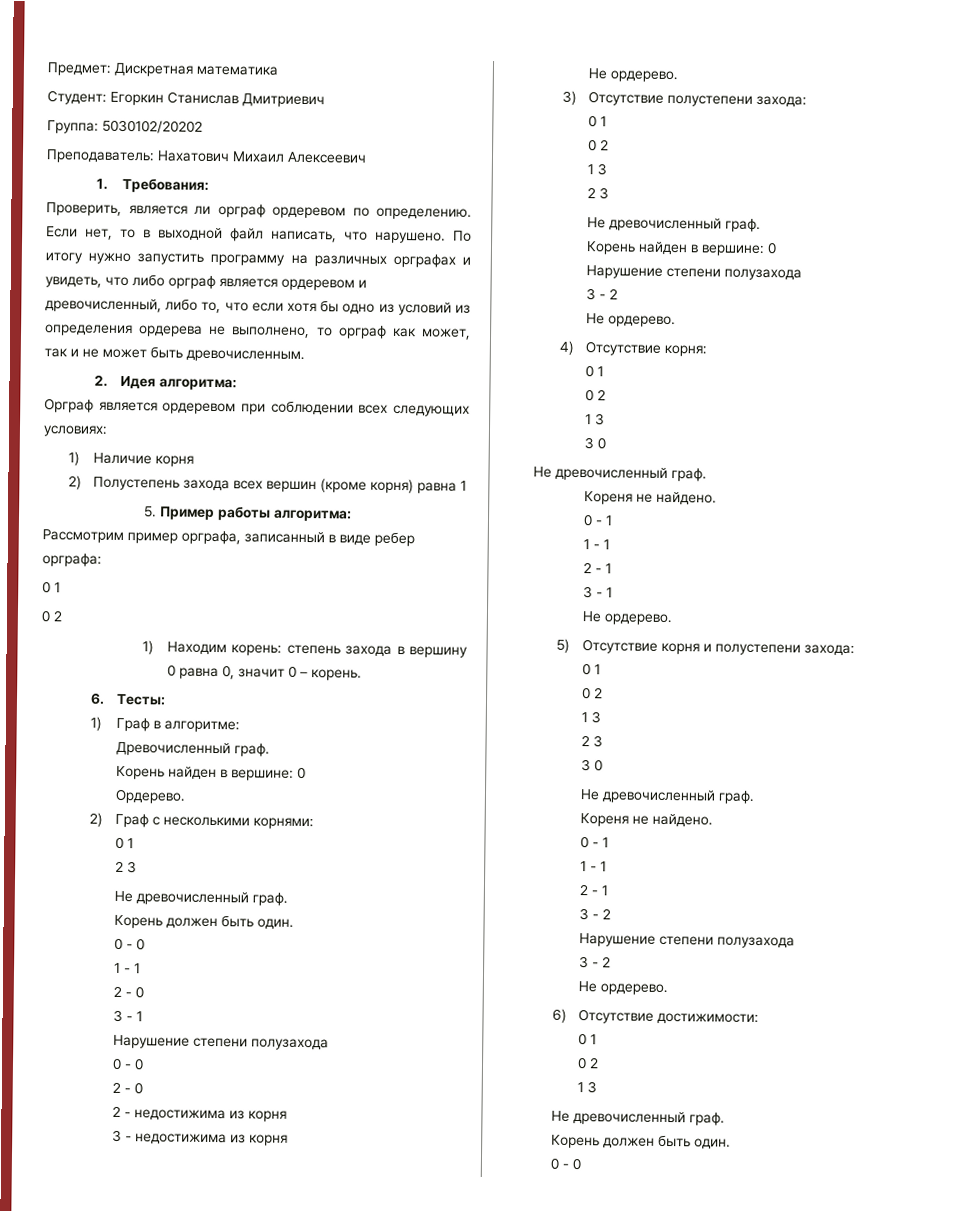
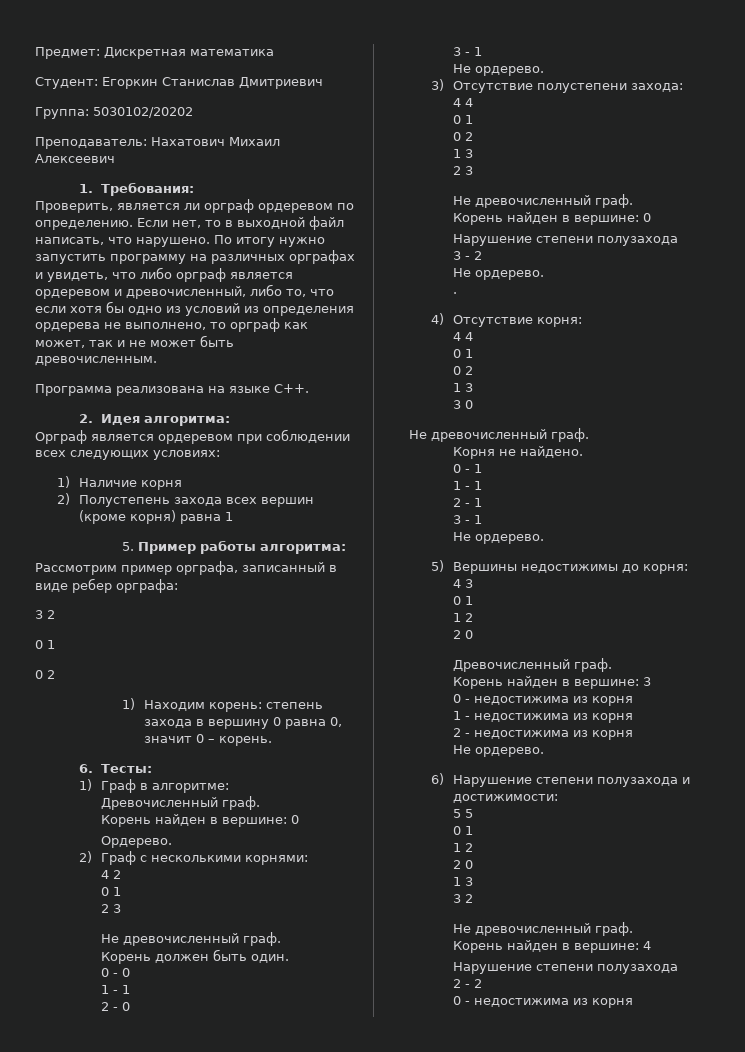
(305, 355) none -> [35,384,309,396] // Программа реализована на языке C++.
(102, 560) none -> [35,610,55,619] // 3 2
(314, 823) none -> [100,870,121,879] // 4 2
[112,1034,329,1051] [111,1057,144,1071] [111,1081,143,1095] [111,1105,287,1122] [111,1129,288,1146] // Нарушение степени полузахода // 0 - 0 // 2 - 0 // 2 - недостижима из корня // 3 - недостижима из корня -> (482, 51) none
(807, 101) none -> [452,98,473,107] // 4 4
(676, 321) none -> [452,292,457,294] // .
(707, 350) none -> [452,332,473,341] // 4 4
[583,491,633,505] Кореня -> [452,447,495,459] Корня
[581,639,855,657] [581,663,601,676] [581,687,603,700] [580,711,601,724] [580,735,603,748] [580,759,603,772] [579,789,755,804] [579,813,713,828] [579,836,609,849] [579,861,607,872] [578,884,608,896] [578,908,611,921] [578,933,795,949] [578,956,611,969] Отсутствие корня и полустепени захода: // 0 1 // 0 2 // 1 3 // 2 3 // 3 0 // Не древочисленный граф. // Кореня не найдено. // 0 - 1 // 1 - 1 // 2 - 1 // 3 - 2 // Нарушение степени полузахода // 3 - 2 -> [452,562,688,574] [452,579,473,588] [452,596,473,605] [452,613,473,622] [452,630,473,639] [452,658,612,672] [452,676,651,689] [452,694,633,706] [452,711,633,723] [452,728,633,740] Вершины недостижимы до корня: // 4 3 // 0 1 // 1 2 // 2 0 // Древочисленный граф. // Корень найден в вершине: 3 // 0 - недостижима из корня // 1 - недостижима из корня // 2 - недостижима из корня
[577,1009,654,1024] Отсутствие -> [452,775,690,787] Нарушение степени полузахода и
[577,1033,597,1046] [576,1057,599,1070] [576,1081,597,1094] [551,1110,726,1126] [551,1134,732,1150] [550,1157,582,1171] // 0 1 // 0 2 // 1 3 // Не древочисленный граф. // Корень должен быть один. // 0 - 0 -> [452,809,473,818] [452,826,473,835] [452,843,473,852] [452,860,473,869] [452,877,473,886] [452,894,473,903] [452,922,633,936] [452,940,651,953] [452,962,678,974] [452,979,482,988] [452,996,633,1008] // 5 5 // 0 1 // 1 2 // 2 0 // 1 3 // 3 2 // Не древочисленный граф. // Корень найден в вершине: 4 // Нарушение степени полузахода // 2 - 2 // 0 - недостижима из корня

